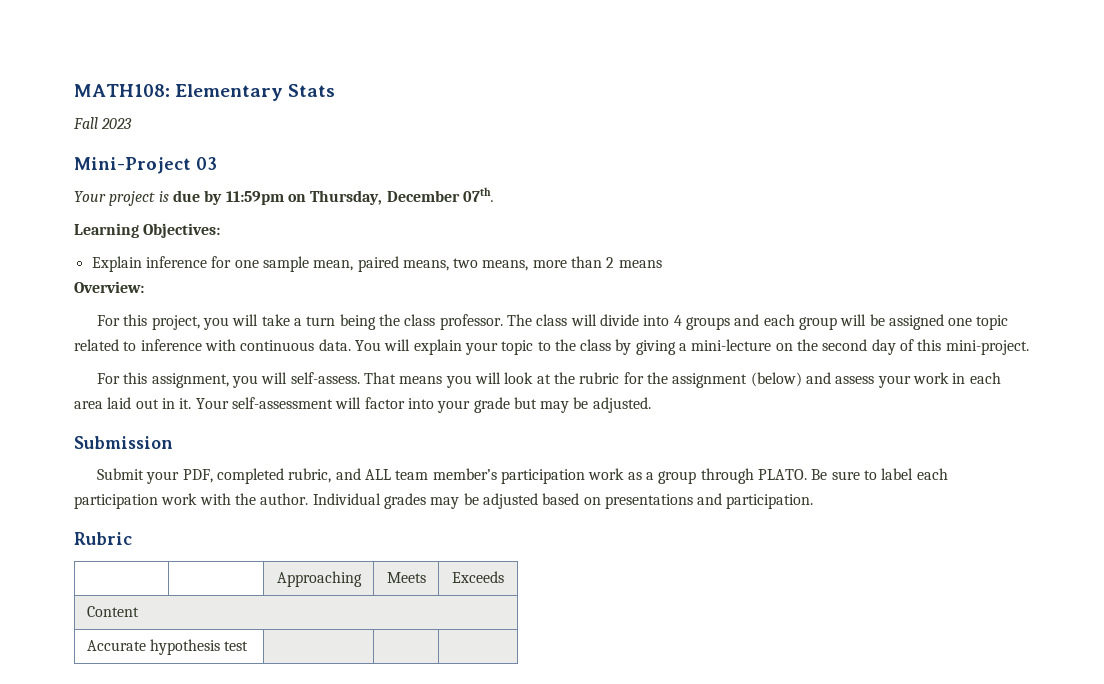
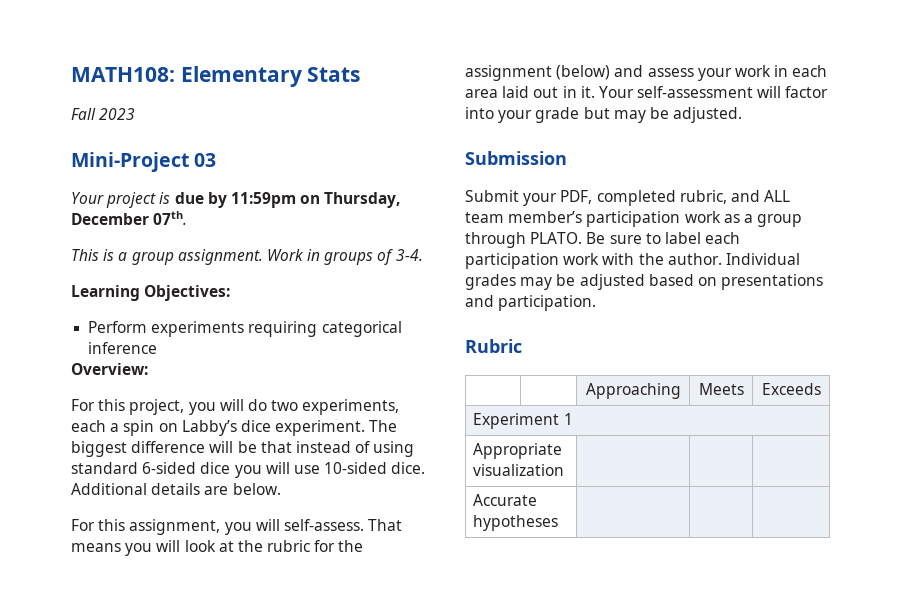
[74,223,221,238] [91,256,662,272] Learning Objectives: // Explain inference for one sample mean, paired means, two means, more than 2 means -> [71,249,423,265] [71,285,231,301] [88,321,402,337] [88,342,158,354] This is a group assignment. Work in groups of 3-4. // Learning Objectives: // Perform experiments requiring categorical inference
[261,314,1009,330] [74,339,1029,355] take a turn being the class professor. The class will divide into 4 groups and each group will be assigned one topic related to inference with continuous data. You will explain your topic to the class by giving a mini-lecture on the second day of this mini-project. -> [247,399,400,415] [71,420,398,436] [71,441,415,457] [71,462,426,478] [71,483,281,495] do two experiments, each a spin on Labby’s dice experiment. The biggest difference will be that instead of using standard 6-sided dice you will use 10-sided dice. Additional details are below.
[86,606,139,617] [86,639,249,655] Content // Accurate hypothesis test -> [473,413,573,429] [473,443,563,459] [473,464,565,476] [473,494,538,506] [473,515,559,531] Experiment 1 // Appropriate visualization | | | // Accurate hypotheses

